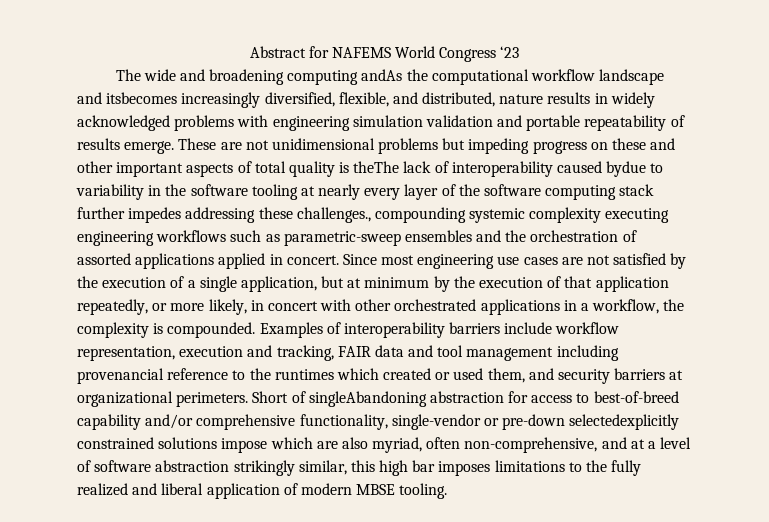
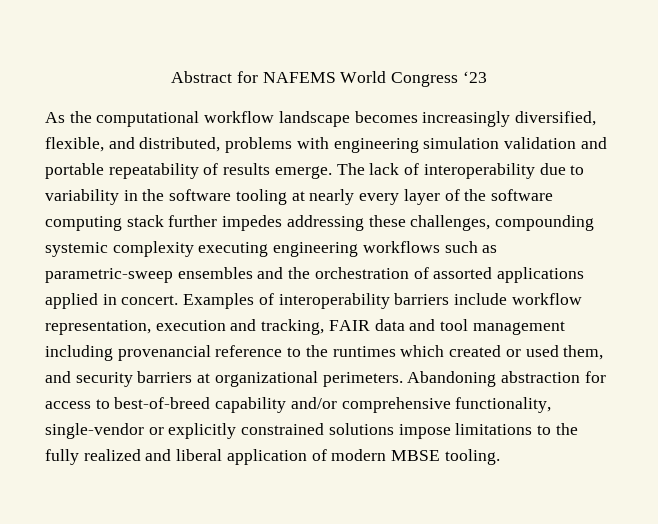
[115,69,403,85] The wide and broadening computing andAs -> [45,112,65,123] As
[77,92,178,104] and itsbecomes -> [354,111,418,123] becomes
[499,92,655,108] [77,115,170,131] nature results in widely acknowledged -> (221, 144) none
[178,138,676,154] [77,161,400,177] These are not unidimensional problems but impeding progress on these and other important aspects of total quality is theThe -> [336,163,365,175] The
[557,161,647,177] caused bydue -> [539,163,566,175] due
[296,207,371,223] challenges., -> [410,215,491,231] challenges,
[342,253,687,269] [77,276,669,292] [77,299,685,315] [77,322,256,338] Since most engineering use cases are not satisfied by the execution of a single application, but at minimum by the execution of that application repeatedly, or more likely, in concert with other orchestrated applications in a workflow, the complexity is compounded. -> (179, 300) none
[252,391,427,407] Short of singleAbandoning -> [407,371,497,387] Abandoning
[502,414,680,430] pre-down selectedexplicitly -> [168,423,237,439] explicitly
[270,437,692,453] [77,460,491,476] which are also myriad, often non-comprehensive, and at a level of software abstraction strikingly similar, this high bar imposes -> (451, 431) none

